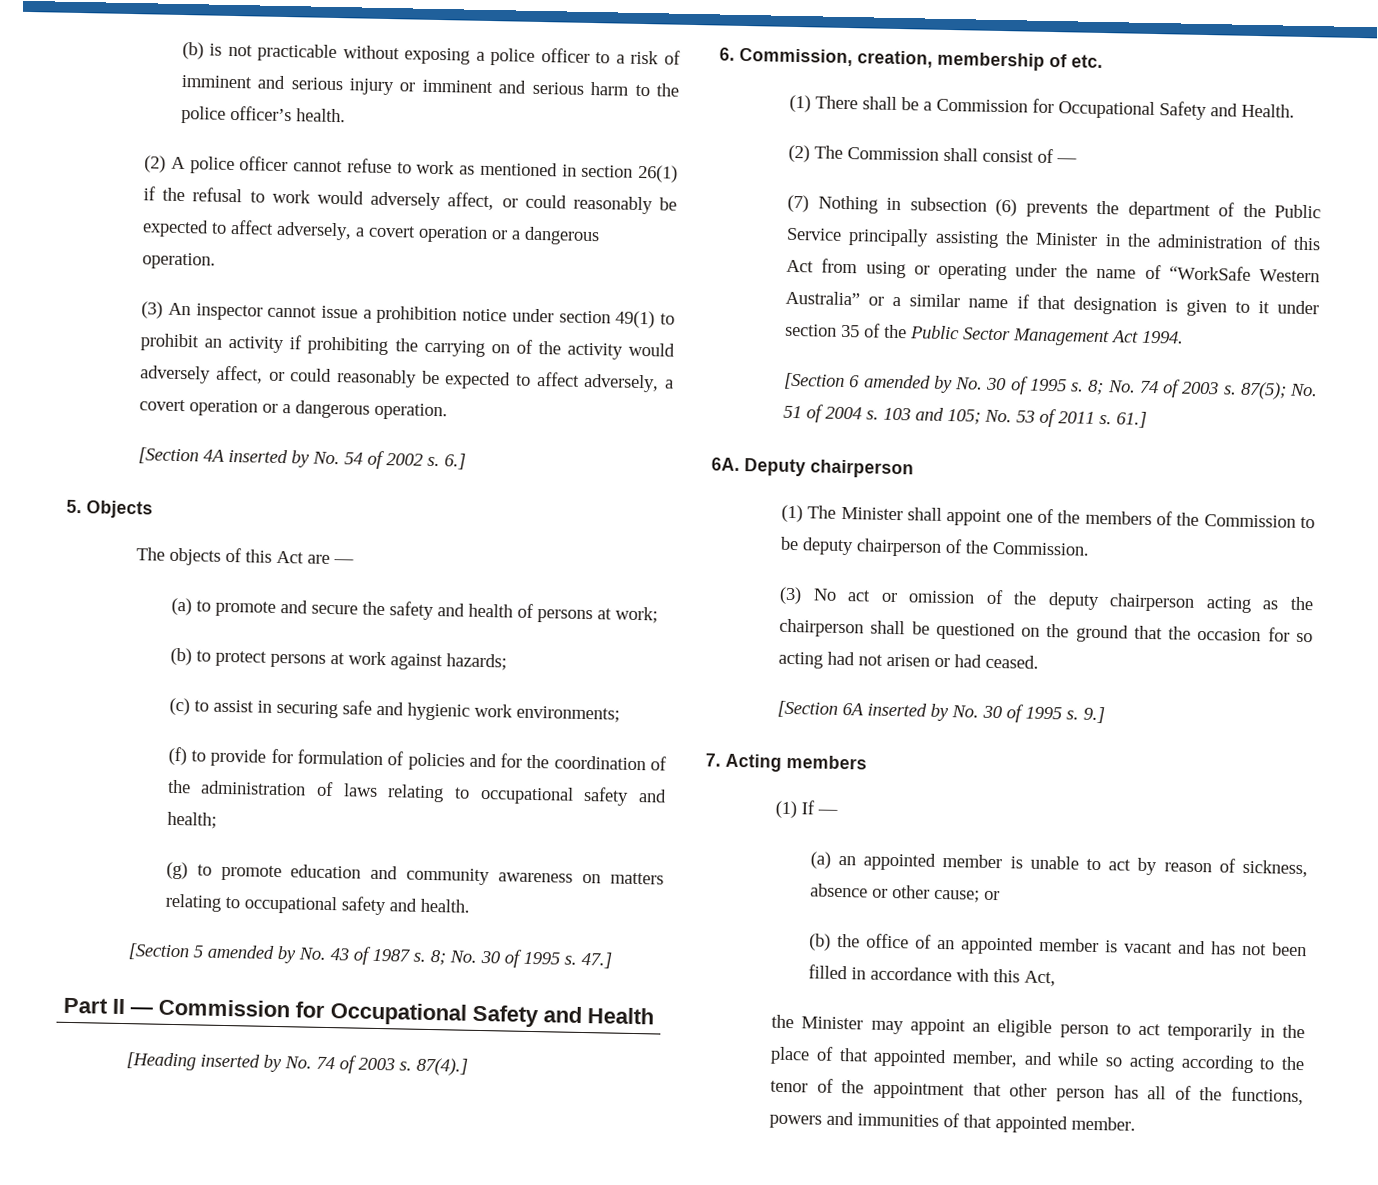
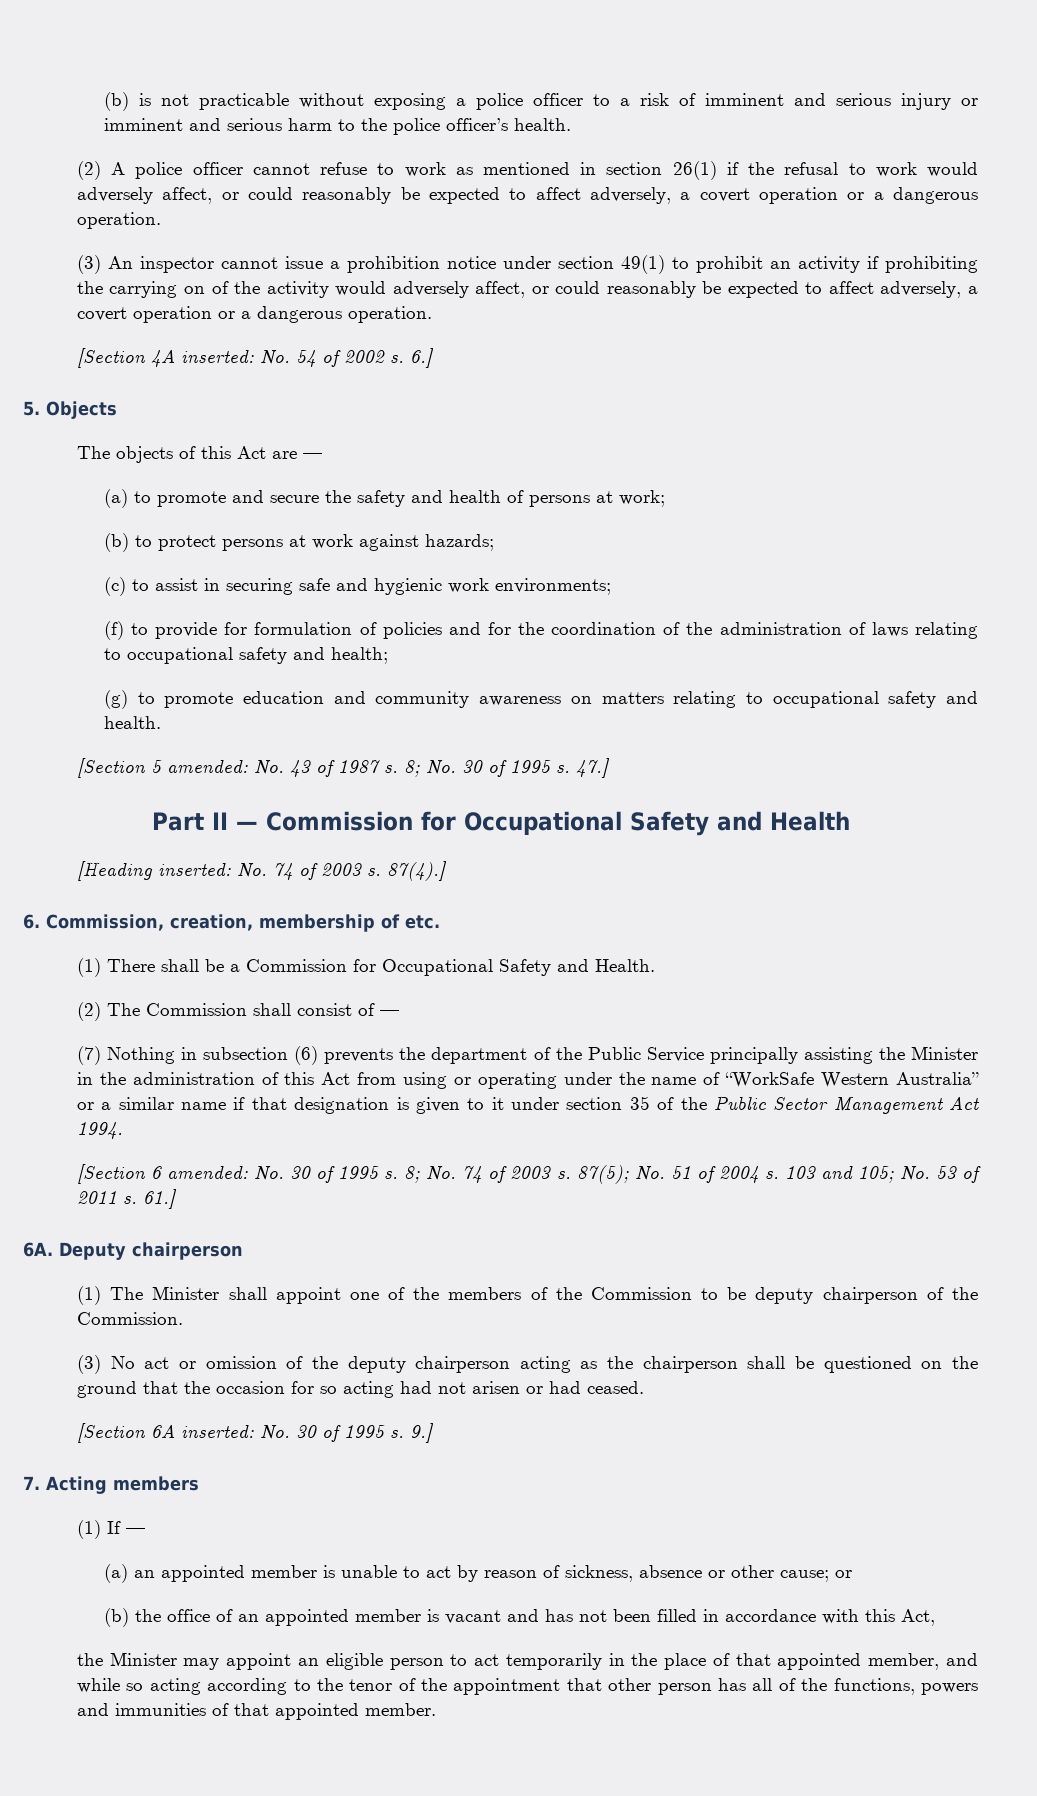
[228,448,311,468] inserted by -> [180,350,254,363] inserted:
[207,944,298,964] amended by -> [166,760,248,773] amended:
[200,1053,283,1073] inserted by -> [157,863,231,876] inserted:
[863,374,953,394] amended by -> [167,1166,249,1179] amended:
[867,702,950,722] inserted by -> [180,1425,254,1438] inserted:

